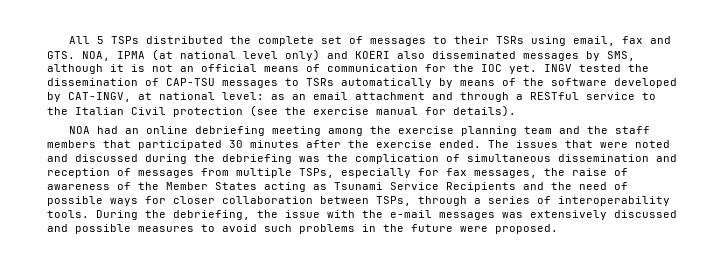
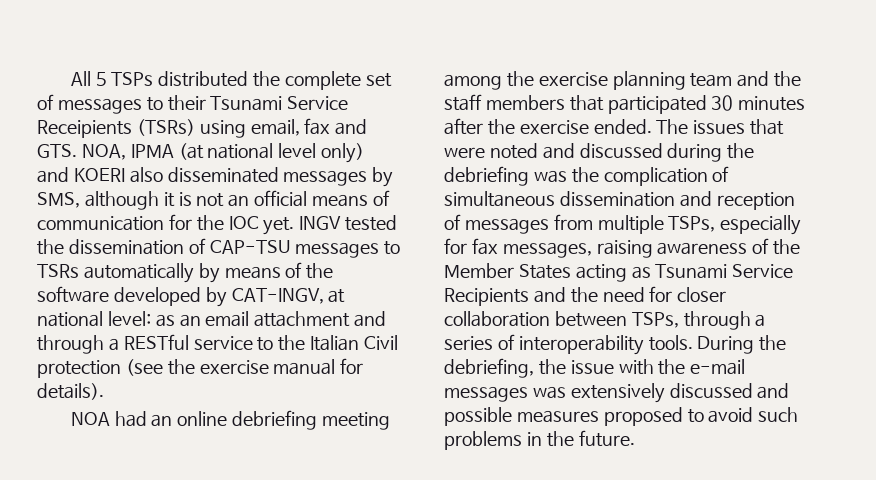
[495,36,524,44] TSRs -> [210,96,349,111] [37,119,195,138] Tsunami Service Receipients (TSRs)
[544,168,628,176] the raise of -> [596,240,653,258] raising
[614,182,628,190] [47,196,138,206] of possible ways -> (645, 294) none
(194, 229) none -> [603,407,683,426] proposed
[411,224,558,234] future were proposed. -> [578,430,635,447] future.

